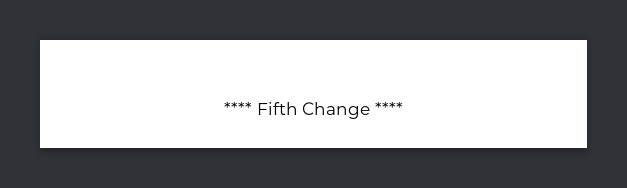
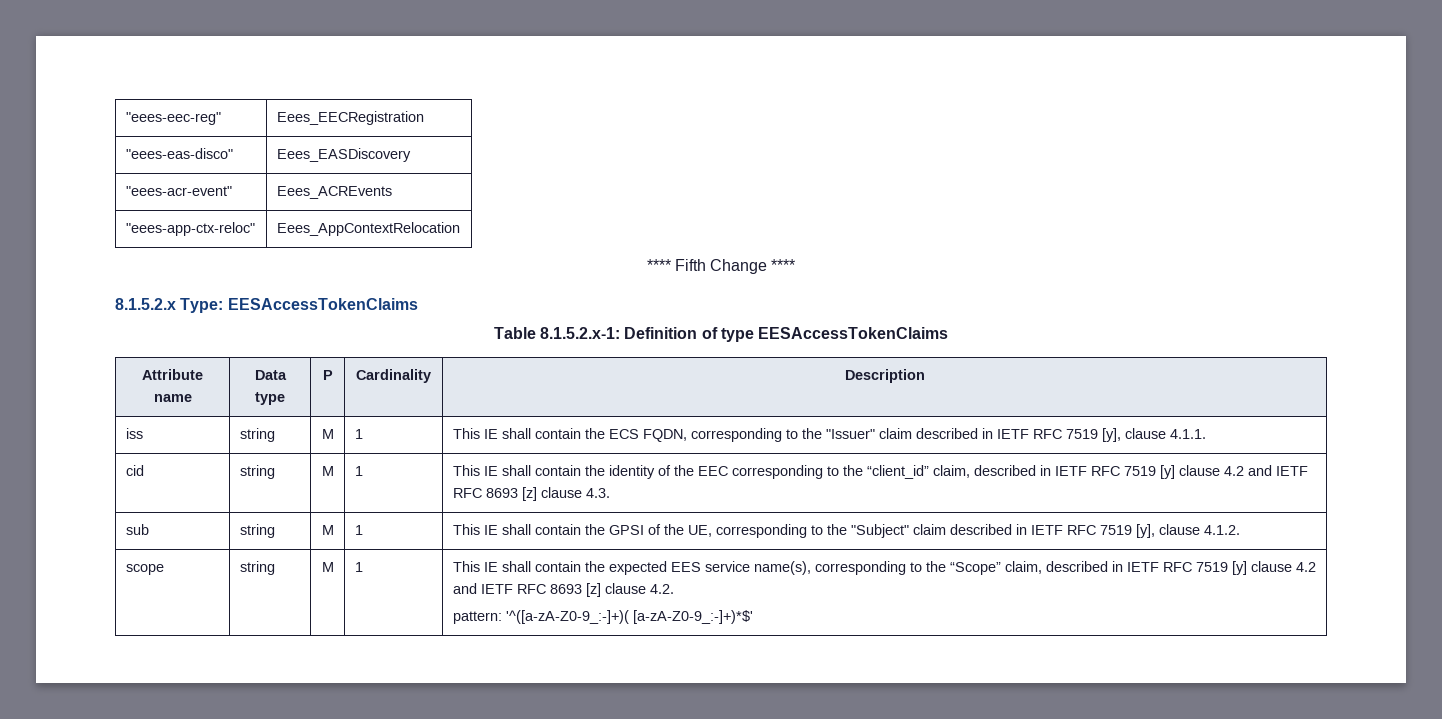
[224,102,403,119] **** Fifth Change **** -> [125,112,221,125] [276,111,424,125] [125,148,233,159] [276,148,411,162] [125,186,232,196] [276,186,392,199] [125,222,255,236] [276,222,460,236] [646,259,796,274] [115,298,418,313] [493,327,949,342] [142,369,203,380] [153,394,192,402] [254,370,287,380] [255,392,285,405] [322,370,333,380] [356,369,431,383] [844,369,925,383] [125,428,143,439] [239,428,275,442] [321,429,334,439] [354,429,363,439] [452,428,1206,442] [125,465,144,476] [239,465,275,479] [321,466,334,476] [354,466,363,476] [452,465,1308,479] [452,487,610,501] [125,524,149,535] [239,524,275,538] [321,525,334,535] [354,525,363,535] [452,524,1240,538] [125,564,164,575] [239,561,275,575] [321,562,334,572] [354,562,363,572] [452,561,1316,575] [452,583,674,597] [452,610,753,624] "eees-eec-reg" | Eees_EECRegistration // "eees-eas-disco" | Eees_EASDiscovery // "eees-acr-event" | Eees_ACREvents // "eees-app-ctx-reloc" | Eees_AppContextRelocation // **** Fifth Change **** // 8.1.5.2.x Type: EESAccessTokenClaims // Table 8.1.5.2.x-1: Definition of type EESAccessTokenClaims // Attribute name | Data type | P | Cardinality | Description // iss | string | M | 1 | This IE shall contain the ECS FQDN, corresponding to the "Issuer" claim described in IETF RFC 7519 [y], clause 4.1.1. // cid | string | M | 1 | This IE shall contain the identity of the EEC corresponding to the “client_id” claim, described in IETF RFC 7519 [y] clause 4.2 and IETF RFC 8693 [z] clause 4.3. // sub | string | M | 1 | This IE shall contain the GPSI of the UE, corresponding to the "Subject" claim described in IETF RFC 7519 [y], clause 4.1.2. // scope | string | M | 1 | This IE shall contain the expected EES service name(s), corresponding to the “Scope” claim, described in IETF RFC 7519 [y] clause 4.2 and IETF RFC 8693 [z] clause 4.2. // pattern: '^([a-zA-Z0-9_:-]+)( [a-zA-Z0-9_:-]+)*$'

